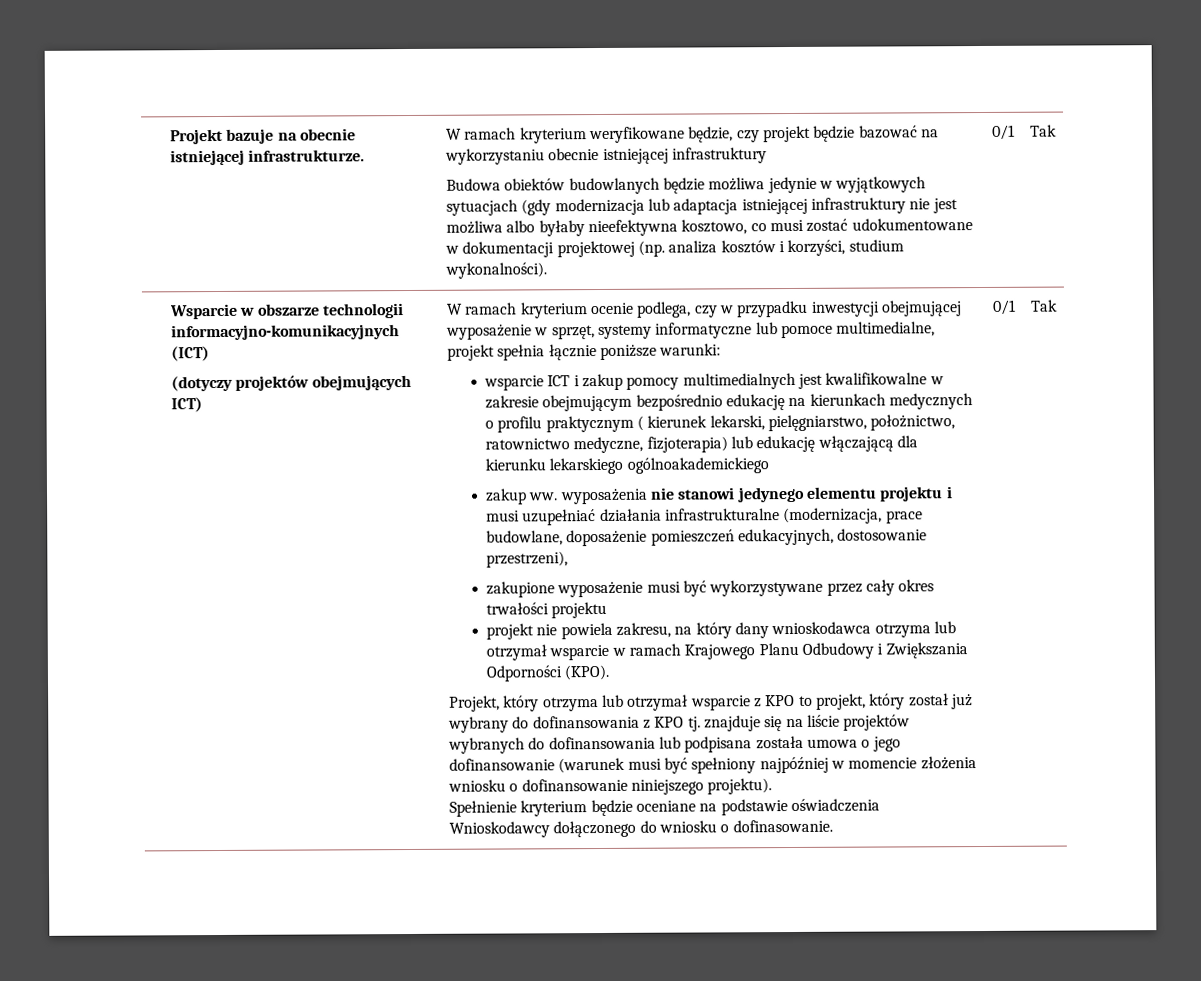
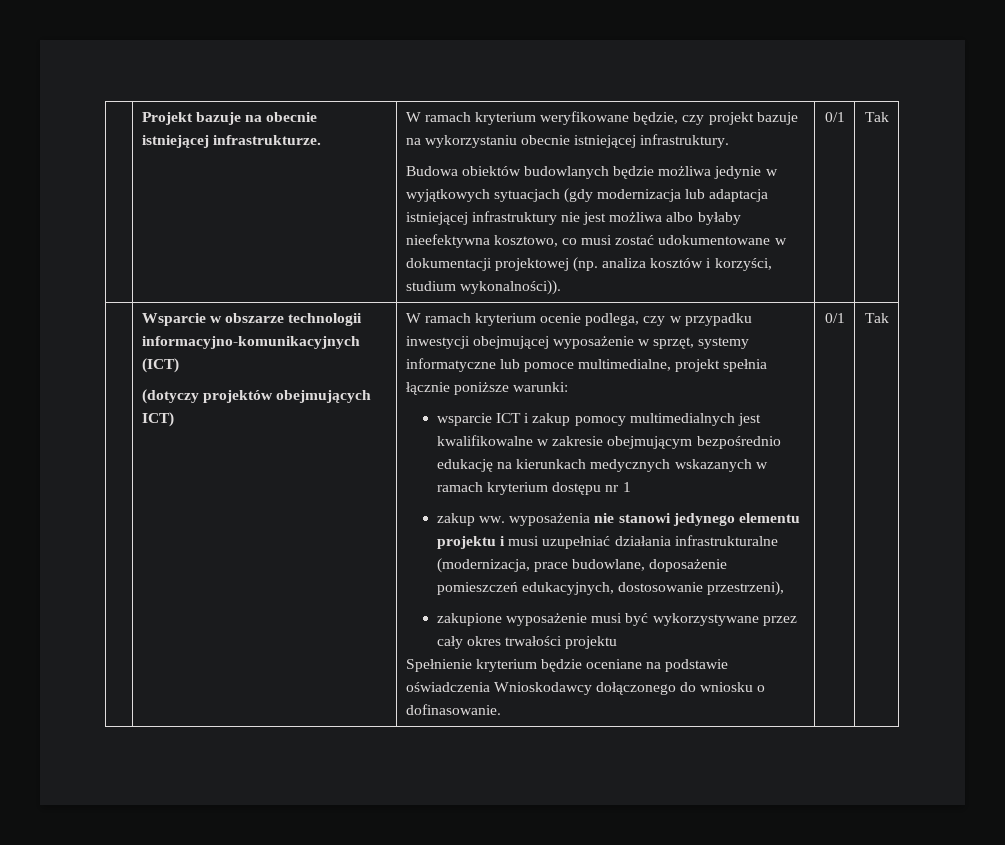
[813,125,918,142] będzie bazować -> [756,112,798,125] bazuje
[672,147,768,164] infrastruktury -> [640,134,730,148] infrastruktury.
[445,262,548,279] wykonalności). -> [459,280,561,295] wykonalności)).
[485,414,956,433] [485,435,918,454] [485,457,769,475] o profilu praktycznym ( kierunek lekarski, pielęgniarstwo, położnictwo, ratownictwo medyczne, fizjoterapia) lub edukację włączającą dla kierunku lekarskiego ogólnoakademickiego -> [674,459,768,472] [436,482,631,495] wskazanych w ramach kryterium dostępu nr 1
[486,621,956,640] [486,642,968,661] [486,664,610,682] [449,693,973,712] [448,714,911,733] [448,735,901,754] [449,756,977,774] [448,778,773,795] // projekt nie powiela zakresu, na który dany wnioskodawca otrzyma lub otrzymał wsparcie w ramach Krajowego Planu Odbudowy i Zwiększania Odporności (KPO). // Projekt, który otrzyma lub otrzymał wsparcie z KPO to projekt, który został już wybrany do dofinansowania z KPO tj. znajduje się na liście projektów wybranych do dofinansowania lub podpisana została umowa o jego dofinansowanie (warunek musi być spełniony najpóźniej w momencie złożenia wniosku o dofinansowanie niniejszego projektu). -> (618, 642) none

